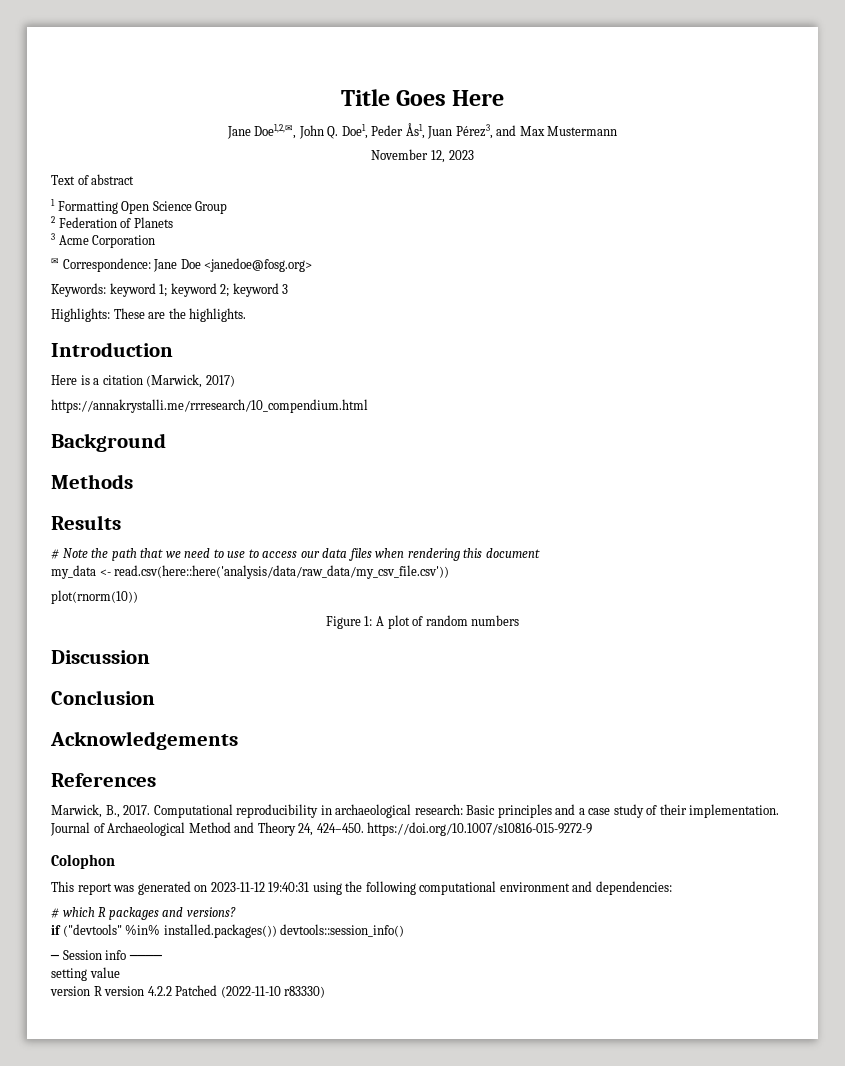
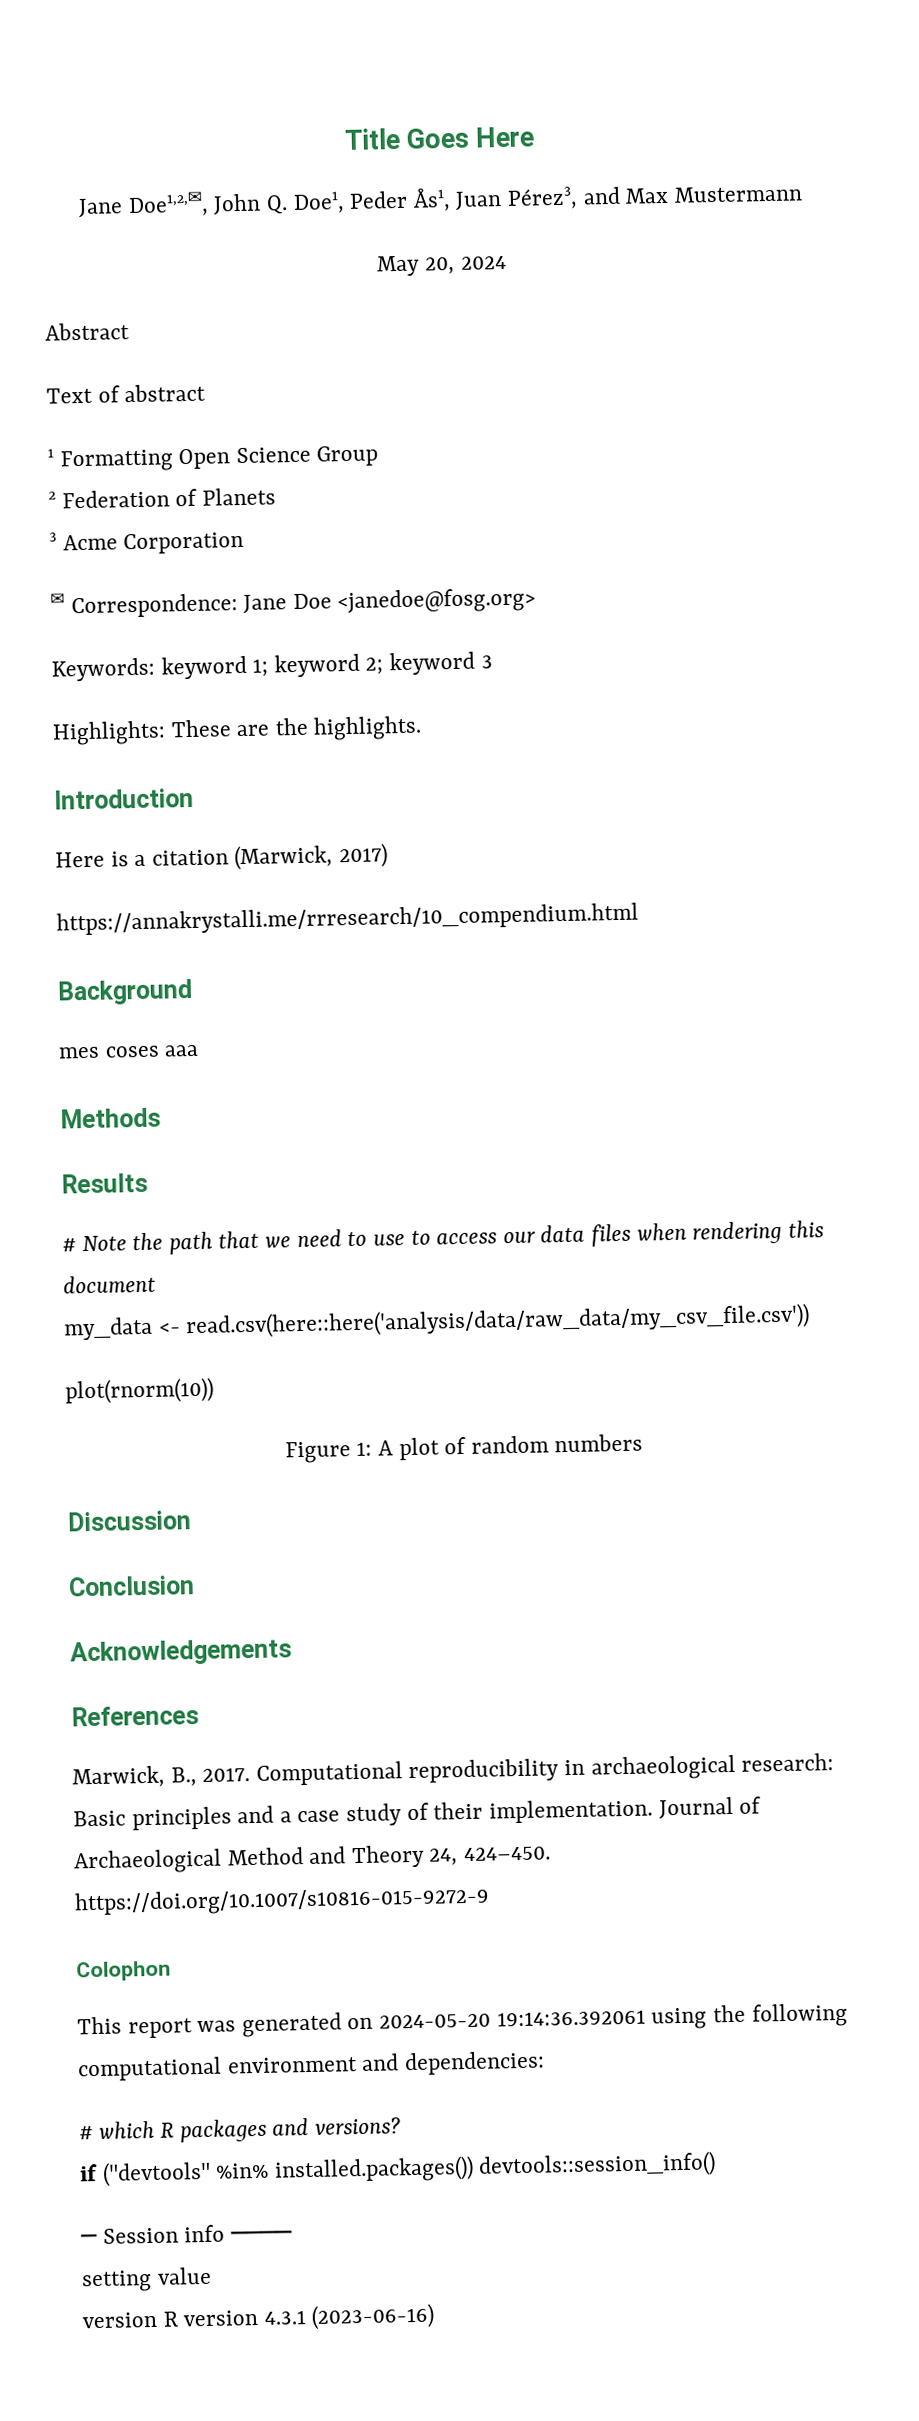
[371,149,474,163] November 12, 2023 -> [377,255,507,277] [45,322,130,341] May 20, 2024 // Abstract
(166, 442) none -> [58,1044,200,1059] // mes coses aaa
[210,882,310,893] 2023-11-12 19:40:31 -> [379,2009,646,2029] 2024-05-20 19:14:36.392061
[147,985,326,998] 4.2.2 Patched (2022-11-10 r83330) -> [263,2303,436,2330] 4.3.1 (2023-06-16)

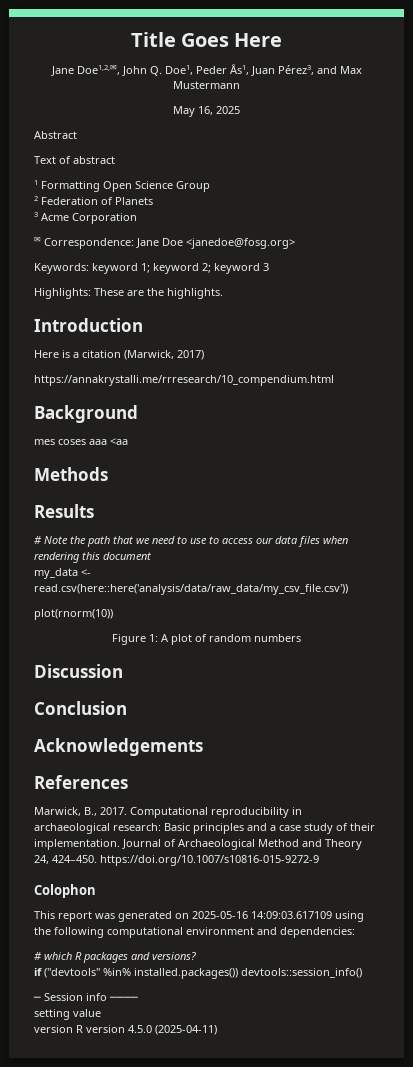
[425,255,507,275] 20, 2024 -> [198,106,240,115] 16, 2025
(200, 1050) none -> [110,438,128,445] <aa
[379,2009,646,2029] 2024-05-20 19:14:36.392061 -> [192,911,332,919] 2025-05-16 14:09:03.617109
[263,2303,436,2330] 4.3.1 (2023-06-16) -> [128,1025,217,1035] 4.5.0 (2025-04-11)

